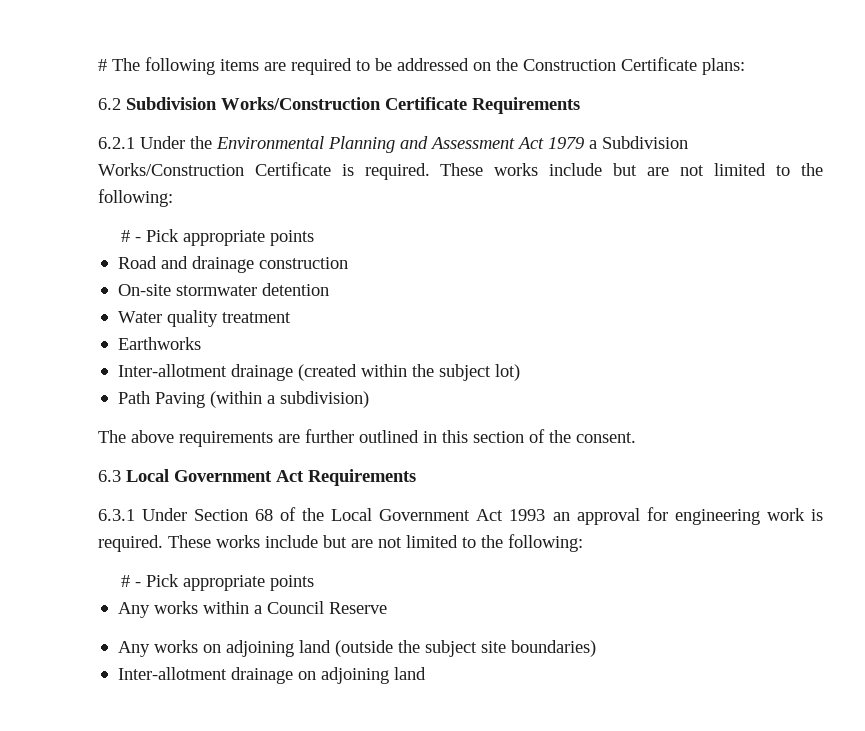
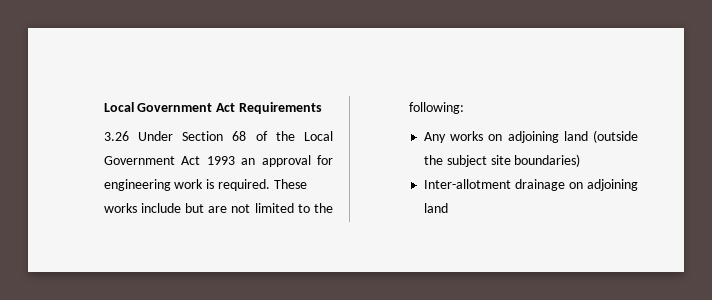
[97,57,745,75] [97,97,580,114] [97,136,688,153] [97,162,823,180] [97,189,173,207] [120,229,314,246] [118,256,349,273] [118,283,330,296] [118,310,292,327] [118,337,202,350] [118,364,521,381] [118,391,370,408] [97,429,636,447] [97,470,121,482] # The following items are required to be addressed on the Construction Certificate plans: // 6.2 Subdivision Works/Construction Certificate Requirements // 6.2.1 Under the Environmental Planning and Assessment Act 1979 a Subdivision Works/Construction Certificate is required. These works include but are not limited to the following: // # - Pick appropriate points // Road and drainage construction // On-site stormwater detention // Water quality treatment // Earthworks // Inter-allotment drainage (created within the subject lot) // Path Paving (within a subdivision) // The above requirements are further outlined in this section of the consent. // 6.3 -> (103, 107) none
[97,509,135,521] 6.3.1 -> [103,131,129,141] 3.26
[120,574,314,591] [118,601,388,618] // # - Pick appropriate points // Any works within a Council Reserve -> (464, 108) none

